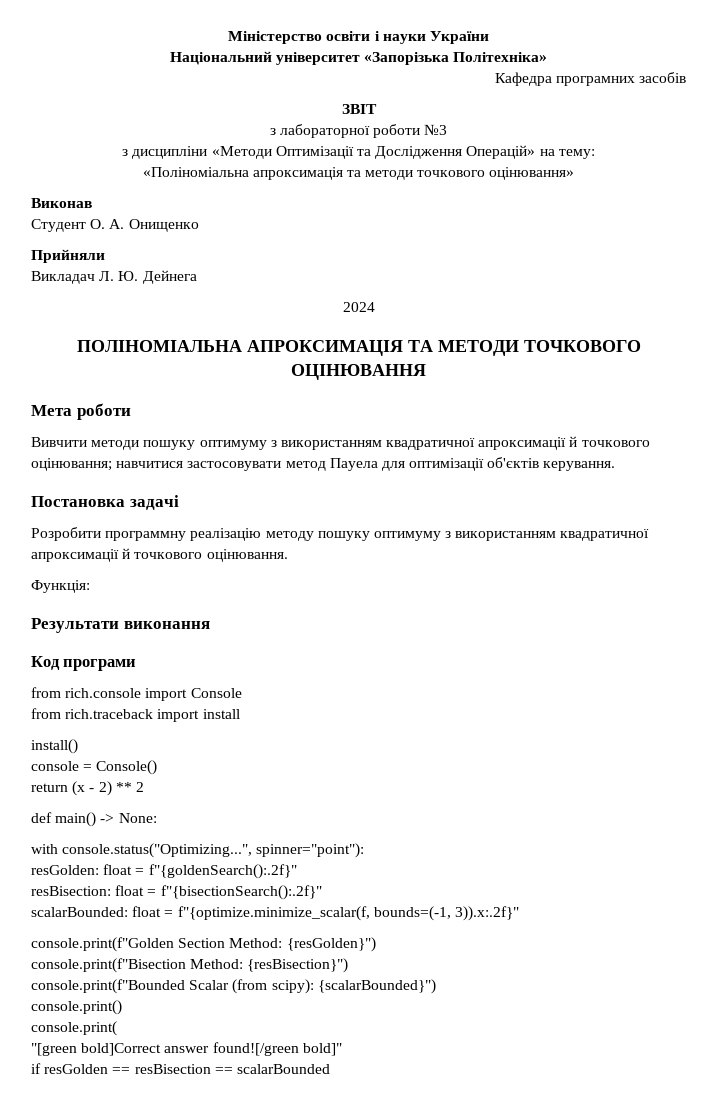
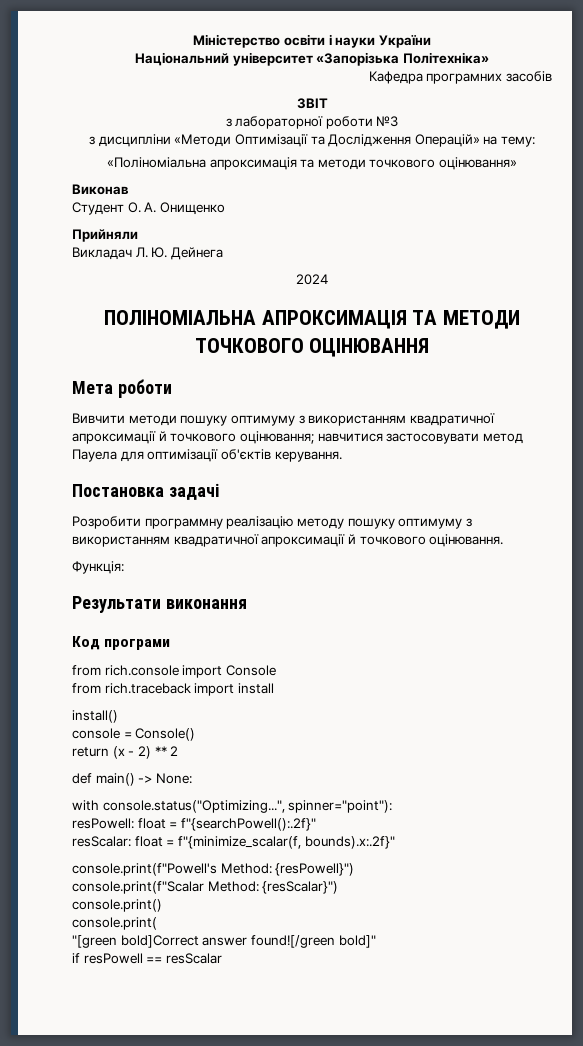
[31,864,297,879] [31,885,322,900] [31,906,519,921] [31,937,376,952] [31,958,349,973] [31,979,436,994] resGolden: float = f"{goldenSearch():.2f}" // resBisection: float = f"{bisectionSearch():.2f}" // scalarBounded: float = f"{optimize.minimize_scalar(f, bounds=(-1, 3)).x:.2f}" // console.print(f"Golden Section Method: {resGolden}") // console.print(f"Bisection Method: {resBisection}") // console.print(f"Bounded Scalar (from scipy): {scalarBounded}") -> [72,818,316,831] [72,836,395,849] [72,863,355,876] [72,881,339,894] resPowell: float = f"{searchPowell():.2f}" // resScalar: float = f"{minimize_scalar(f, bounds).x:.2f}" // console.print(f"Powell's Method: {resPowell}") // console.print(f"Scalar Method: {resScalar}")
[44,1064,330,1074] resGolden == resBisection == scalarBounded -> [83,953,222,964] resPowell == resScalar

